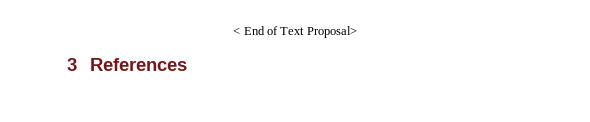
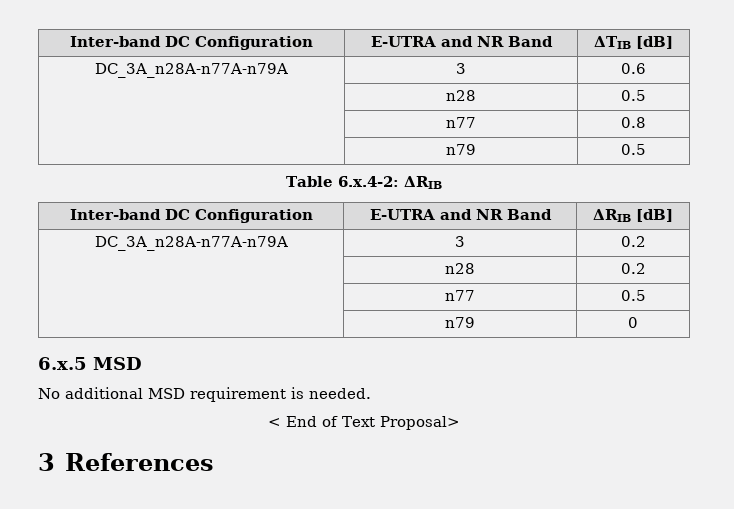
(233, 31) none -> [70,36,313,50] [370,36,553,47] [594,36,673,49] [95,63,288,78] [456,63,466,74] [621,63,646,74] [446,90,476,101] [621,90,646,101] [446,117,476,128] [621,117,646,128] [446,144,476,155] [621,144,646,155] [286,176,442,189] [69,209,313,223] [369,209,552,220] [593,209,673,222] [94,236,288,251] [455,236,465,247] [620,236,646,247] [445,263,475,274] [620,263,646,274] [445,290,475,301] [620,290,646,301] [445,317,475,328] [628,317,638,328] [38,357,142,370] [38,387,371,402] Inter-band DC Configuration | E-UTRA and NR Band | ΔTIB [dB] // DC_3A_n28A-n77A-n79A | 3 | 0.6 // | n28 | 0.5 // | n77 | 0.8 // | n79 | 0.5 // Table 6.x.4-2: ΔRIB // Inter-band DC Configuration | E-UTRA and NR Band | ΔRIB [dB] // DC_3A_n28A-n77A-n79A | 3 | 0.2 // | n28 | 0.2 // | n77 | 0.5 // | n79 | 0 // 6.x.5 MSD // No additional MSD requirement is needed. //

